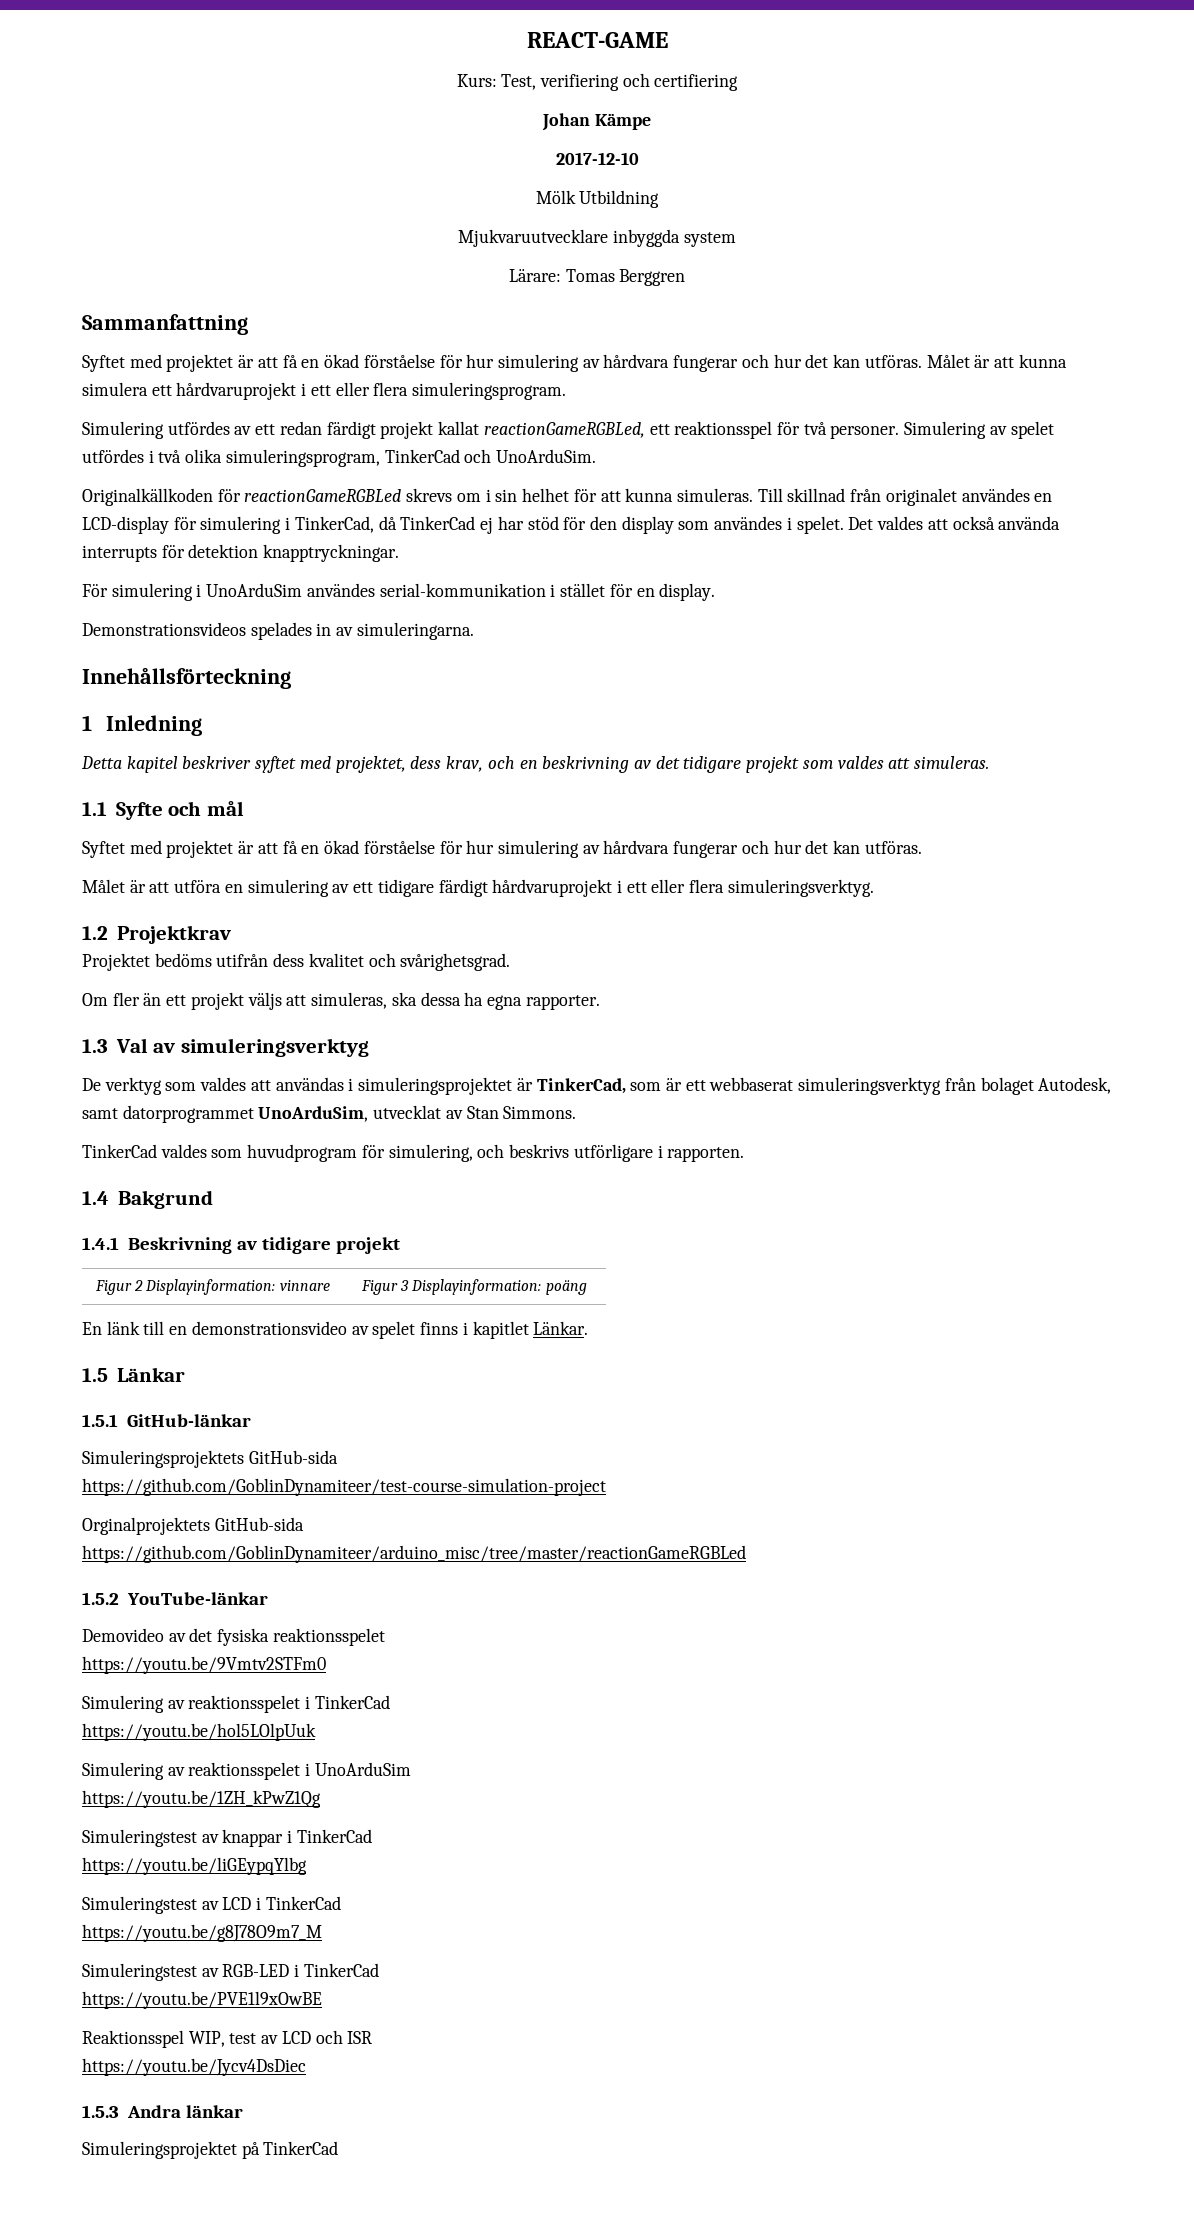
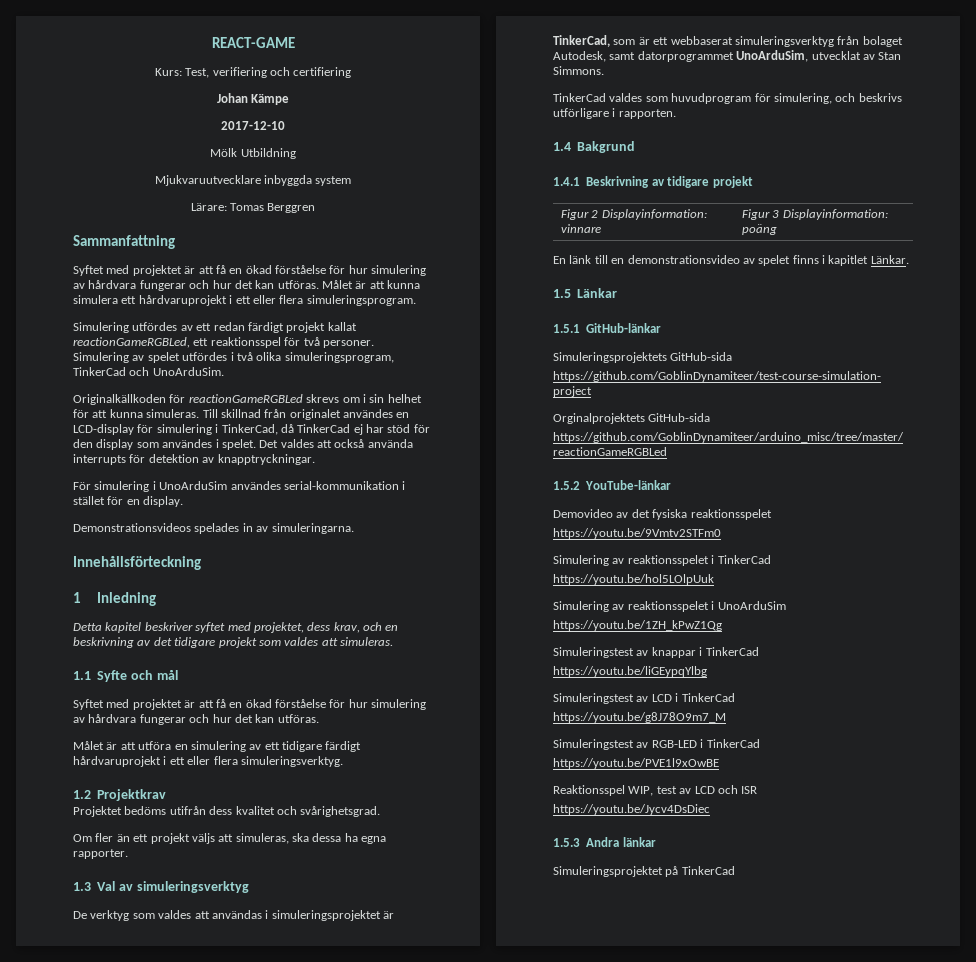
(259, 551) none -> [202,457,215,463] av

